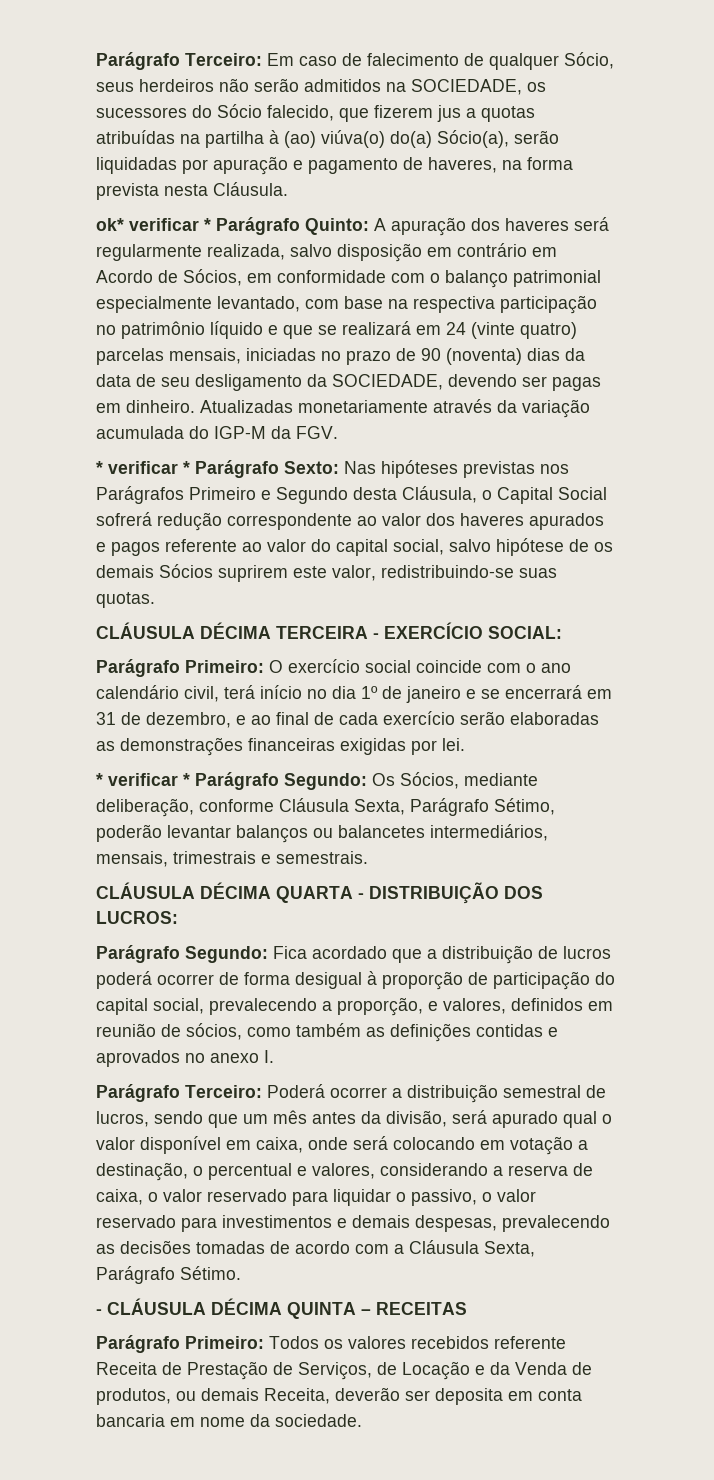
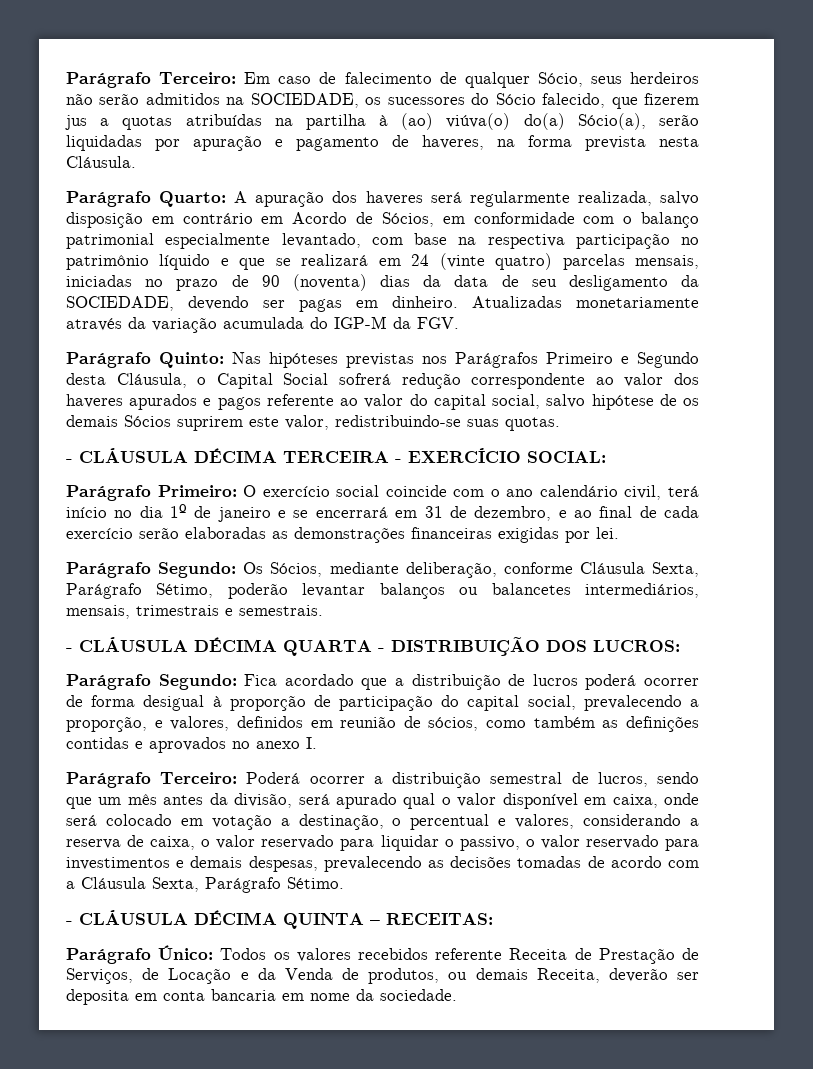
[96,217,369,235] ok* verificar * Parágrafo Quinto: -> [66,191,227,207] Parágrafo Quarto:
[96,460,339,478] * verificar * Parágrafo Sexto: -> [66,352,224,368] Parágrafo Quinto:
(155, 600) none -> [66,459,73,463] -
[96,773,190,786] * verificar * -> (619, 533) none
(368, 857) none -> [66,648,73,652] -
[393,1137,475,1150] colocando -> [105,814,172,826] colocado
[376,1302,467,1315] [96,1335,264,1353] RECEITAS // Parágrafo Primeiro: -> [386,913,493,925] [66,945,214,964] RECEITAS: // Parágrafo Único:

